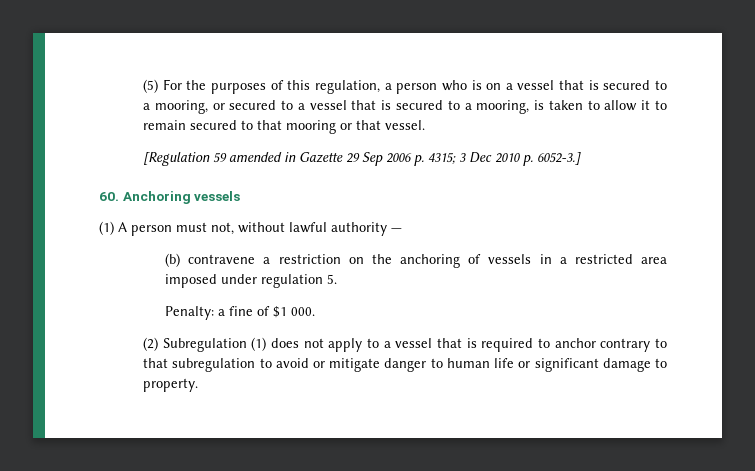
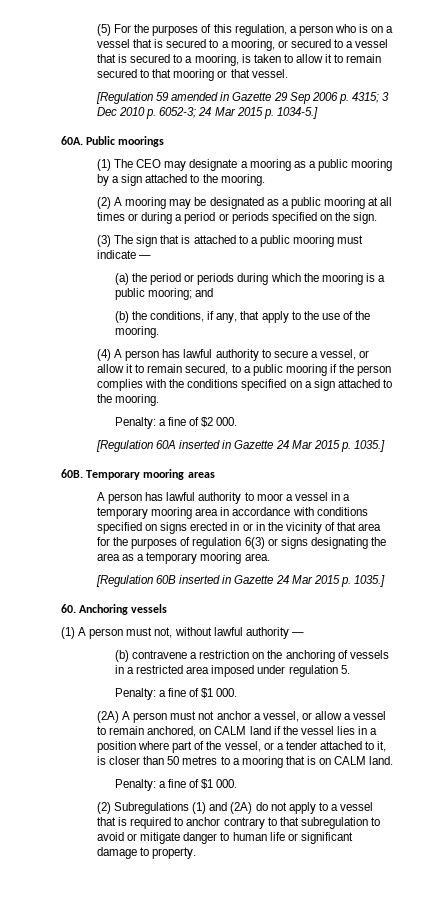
[537,152,582,165] 6052-3.] -> [159,107,318,119] [61,136,165,147] [96,159,393,171] [96,174,265,186] [96,197,393,209] [96,212,378,224] [96,235,364,247] [96,250,152,259] [114,273,386,285] [114,288,214,300] [114,311,371,323] [114,326,159,338] [96,349,370,361] [96,364,392,376] [96,379,392,391] [96,394,160,406] [114,417,238,429] [95,440,385,452] [61,469,215,480] [96,492,351,504] [96,507,368,519] [96,522,382,534] [96,537,386,549] [96,552,270,564] [95,575,385,587] 6052-3; 24 Mar 2015 p. 1034-5.] // 60A. Public moorings // (1) The CEO may designate a mooring as a public mooring by a sign attached to the mooring. // (2) A mooring may be designated as a public mooring at all times or during a period or periods specified on the sign. // (3) The sign that is attached to a public mooring must indicate — // (a) the period or periods during which the mooring is a public mooring; and // (b) the conditions, if any, that apply to the use of the mooring. // (4) A person has lawful authority to secure a vessel, or allow it to remain secured, to a public mooring if the person complies with the conditions specified on a sign attached to the mooring. // Penalty: a fine of $2 000. // [Regulation 60A inserted in Gazette 24 Mar 2015 p. 1035.] // 60B. Temporary mooring areas // A person has lawful authority to moor a vessel in a temporary mooring area in accordance with conditions specified on signs erected in or in the vicinity of that area for the purposes of regulation 6(3) or signs designating the area as a temporary mooring area. // [Regulation 60B inserted in Gazette 24 Mar 2015 p. 1035.]
[143,337,300,352] (2) Subregulation (1) does -> [96,711,387,723] [96,726,378,737] [96,741,387,753] [96,756,394,768] [114,779,238,791] [96,802,268,814] (2A) A person must not anchor a vessel, or allow a vessel to remain anchored, on CALM land if the vessel lies in a position where part of the vessel, or a tender attached to it, is closer than 50 metres to a mooring that is on CALM land. // Penalty: a fine of $1 000. // (2) Subregulations (1) and (2A) do

